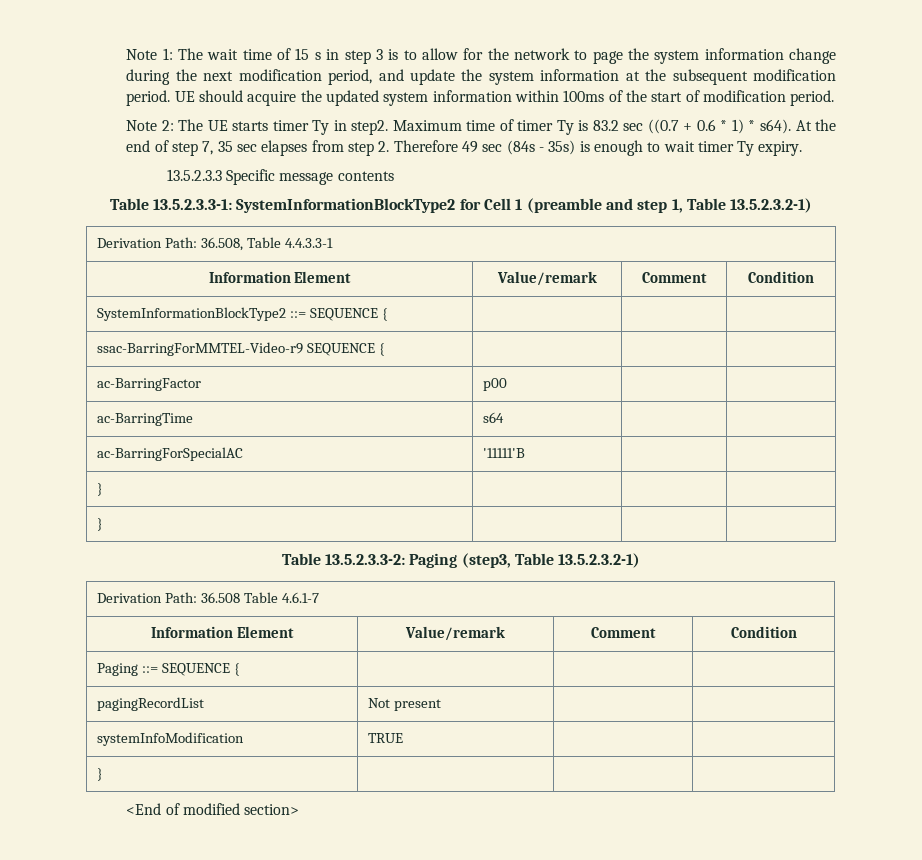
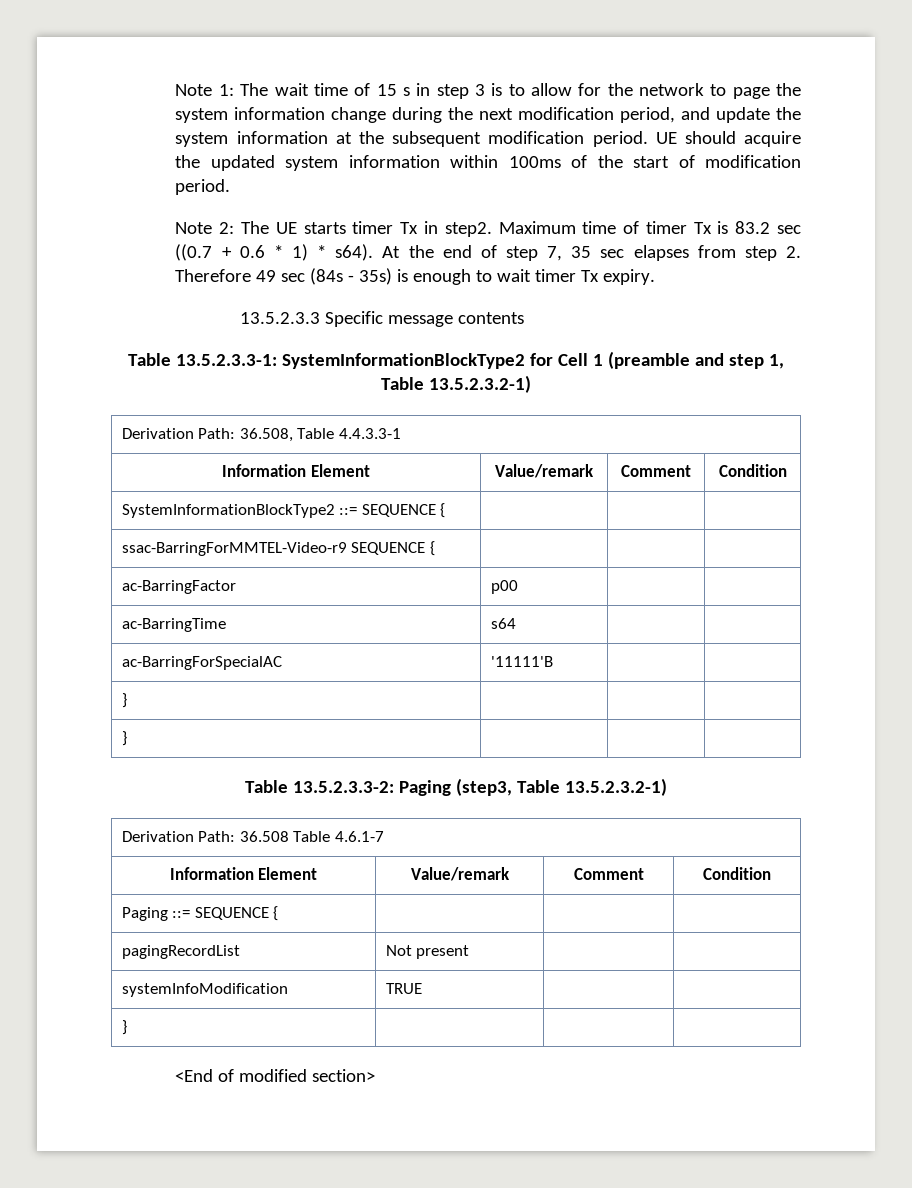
[312,120,330,135] Ty -> [400,222,419,234] Tx
[556,120,574,135] Ty -> [693,222,712,234] Tx
[737,141,755,156] Ty -> [581,270,600,282] Tx

